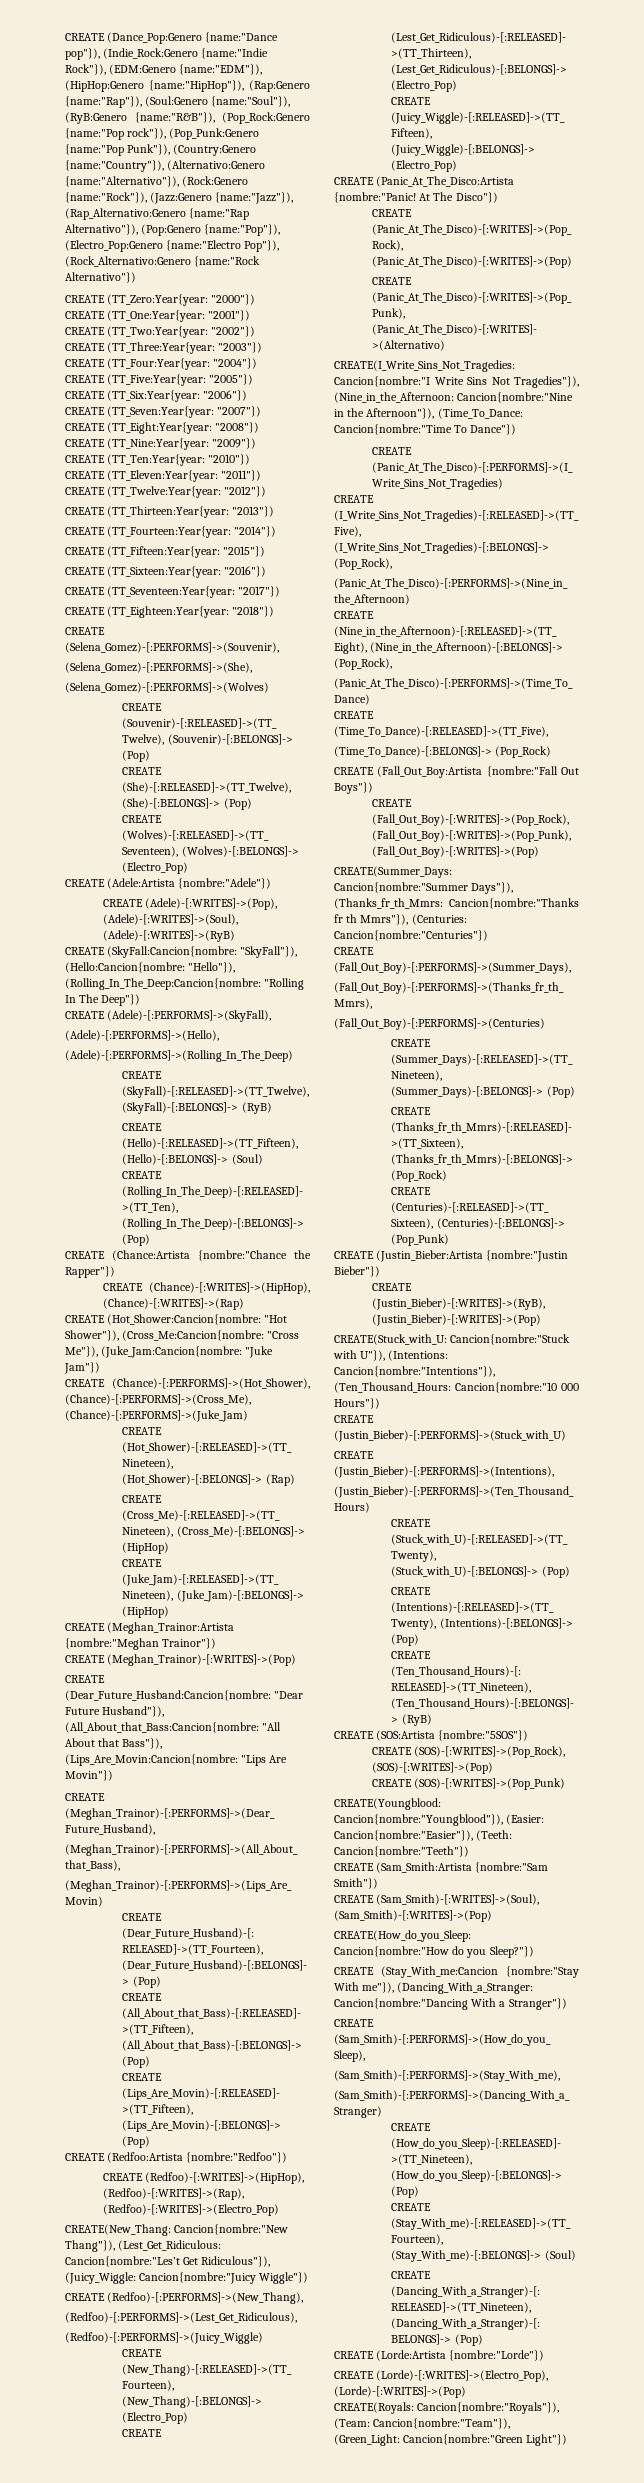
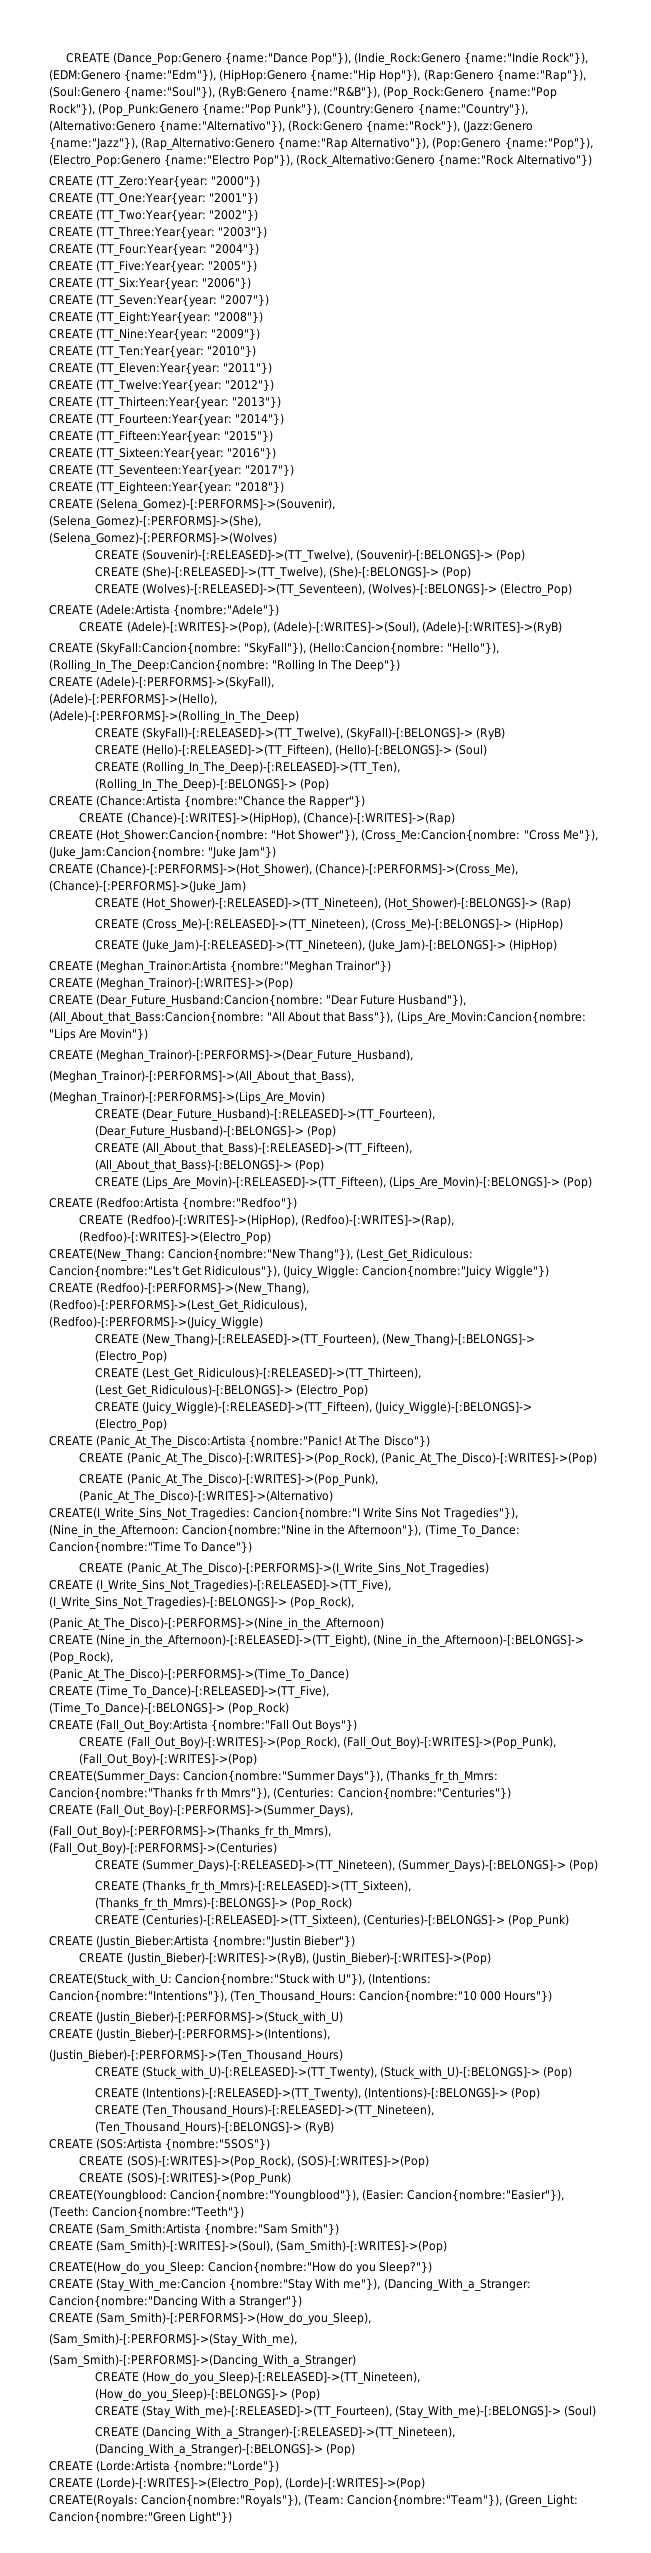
[65,48,100,60] pop"}), -> [311,52,352,65] Pop"}),
[179,64,263,75] [65,80,244,92] {name:"EDM"}), (HipHop:Genero {name:"HipHop"}), -> [124,69,421,82] {name:"Edm"}), (HipHop:Genero {name:"Hip Hop"}),
[127,128,167,139] rock"}), -> [49,103,95,115] Rock"}),

